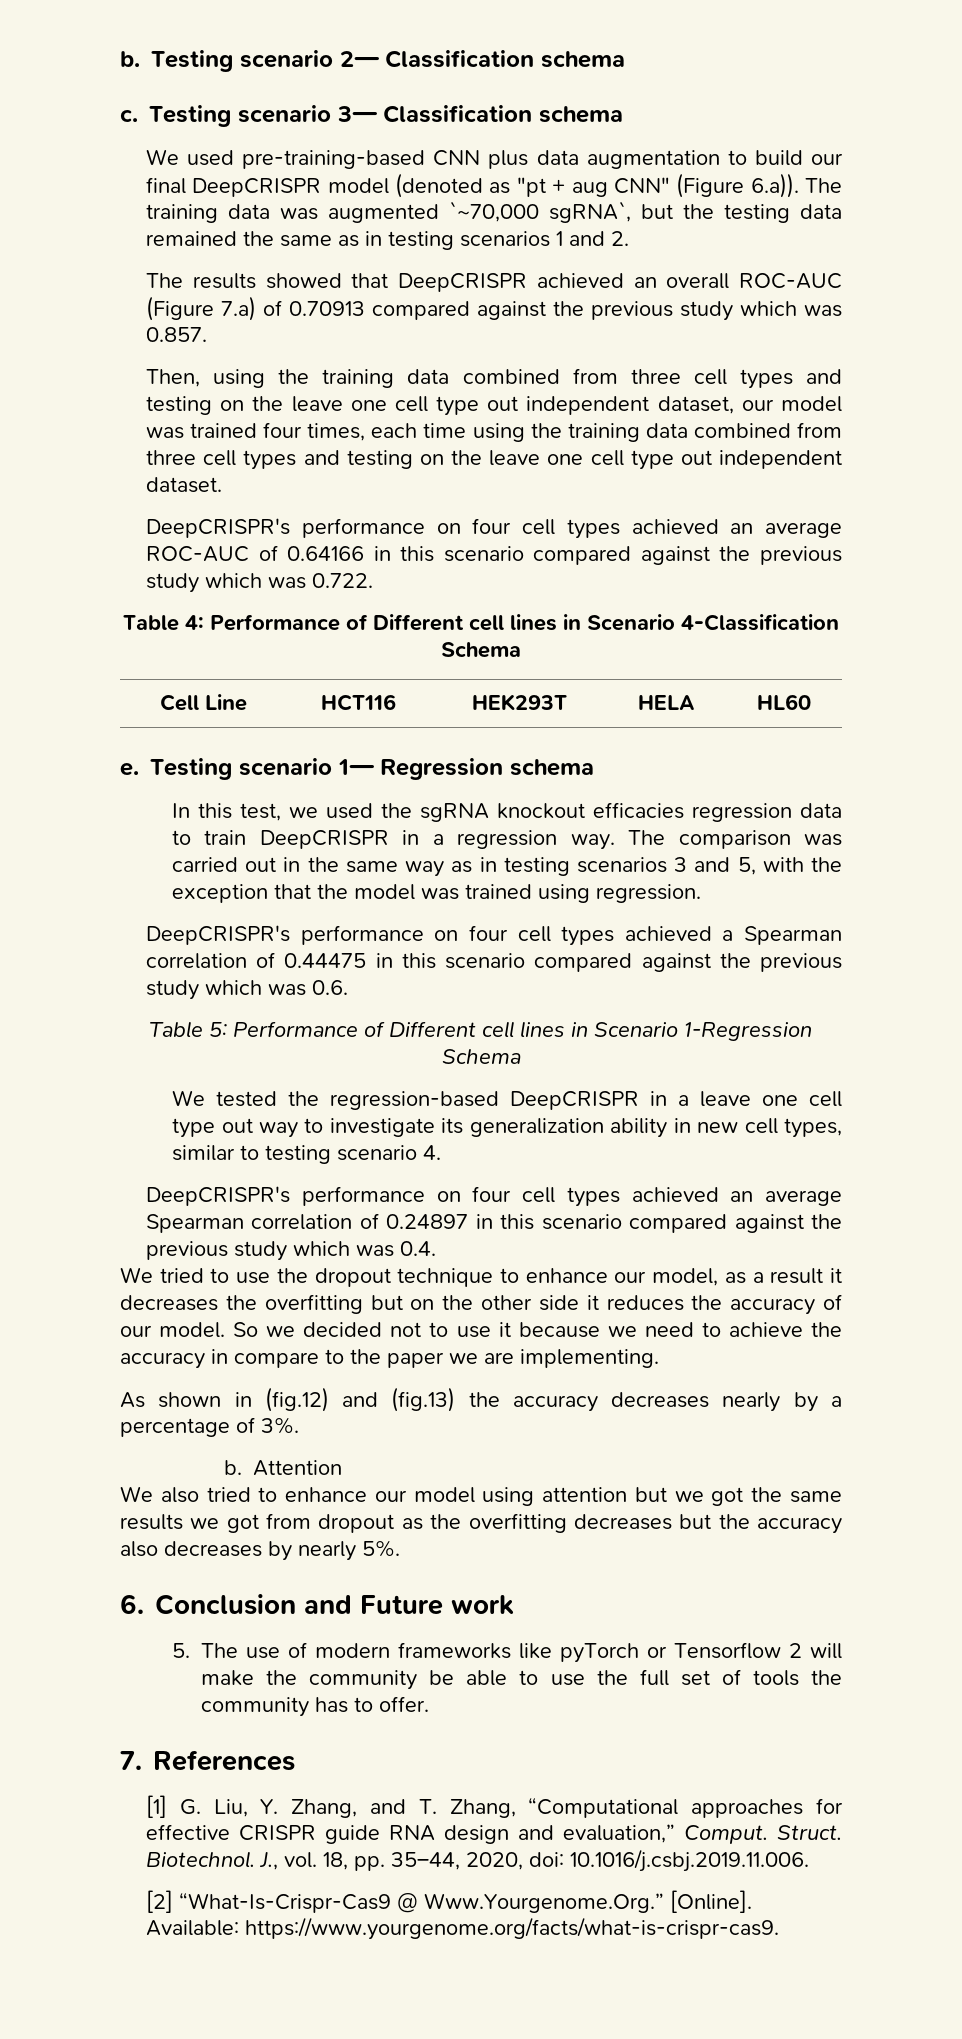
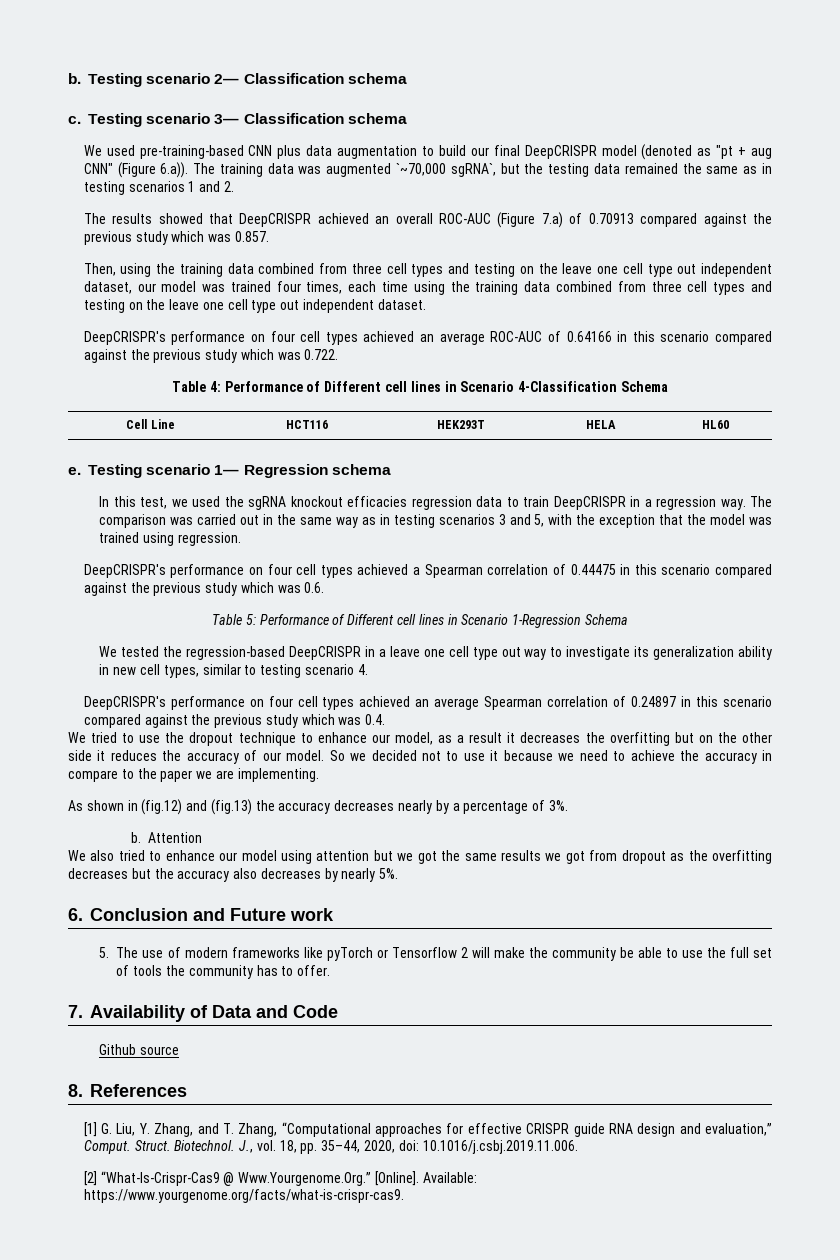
(142, 1760) none -> [90,1005,338,1022] [99,1044,180,1055] [68,1084,83,1097] Availability of Data and Code // Github source // 8.

